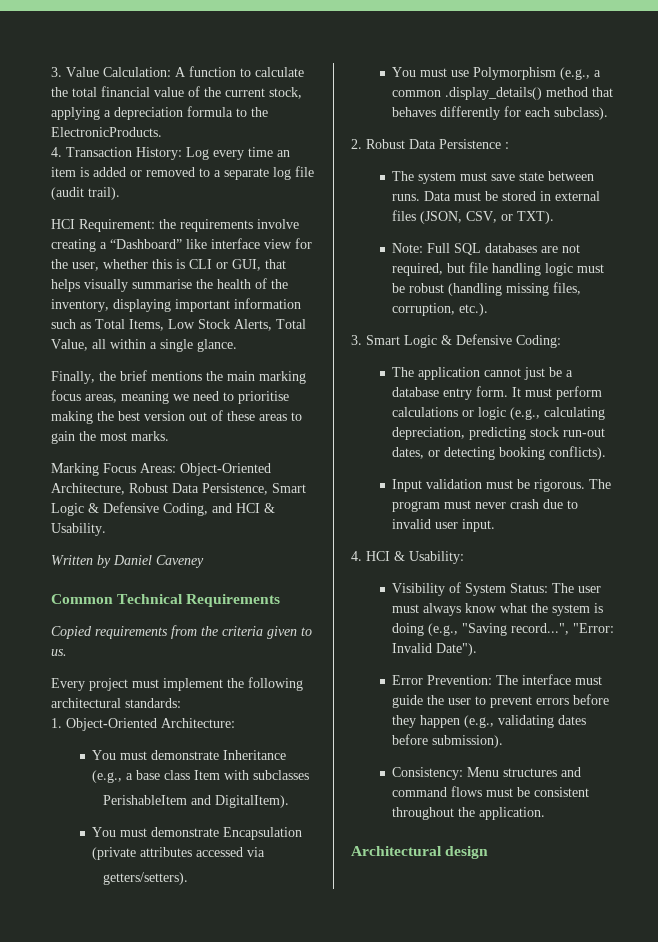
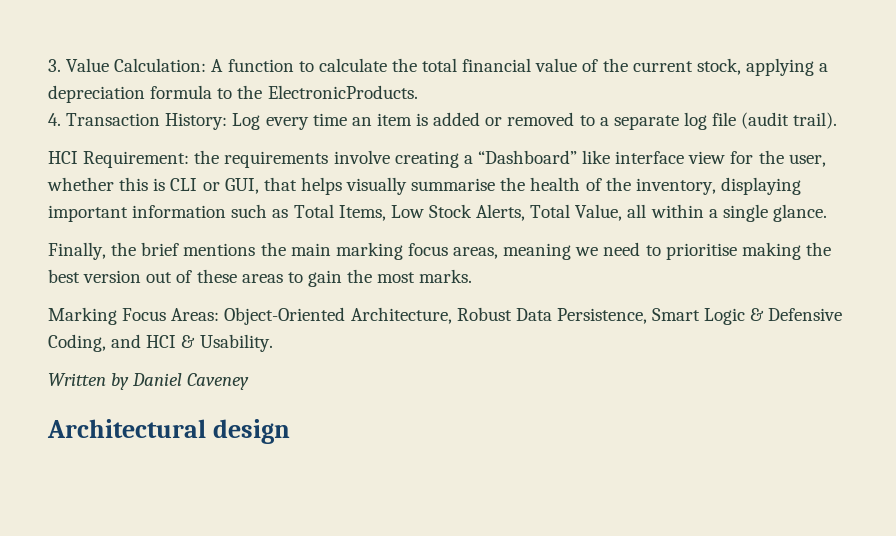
[51,594,281,607] [51,625,312,639] [51,649,67,656] [51,677,303,691] [51,698,181,708] [51,718,235,731] [92,750,287,760] [92,770,310,783] [102,795,289,808] [92,827,303,840] [92,847,266,860] [102,872,188,885] [392,67,602,80] [392,87,614,100] [392,106,609,120] [351,139,509,149] [392,171,595,184] [392,191,601,201] [392,210,555,224] [392,243,581,255] [392,262,605,276] [392,282,582,296] [392,303,489,316] [351,334,561,348] [392,367,574,380] [392,386,603,400] [392,407,606,420] [392,427,606,440] [392,446,607,460] [392,479,612,492] [392,499,579,512] [392,519,496,532] [351,551,464,564] [392,582,602,596] [392,603,604,616] [392,623,615,636] [392,643,478,656] [392,674,603,685] [392,694,610,708] [392,715,587,728] [392,734,504,748] [392,767,582,780] [392,786,590,797] [392,807,546,820] // Common Technical Requirements // Copied requirements from the criteria given to us. // Every project must implement the following architectural standards: // 1. Object-Oriented Architecture: // You must demonstrate Inheritance (e.g., a base class Item with subclasses // PerishableItem and DigitalItem). // You must demonstrate Encapsulation (private attributes accessed via // getters/setters). // You must use Polymorphism (e.g., a common .display_details() method that behaves differently for each subclass). // 2. Robust Data Persistence : // The system must save state between runs. Data must be stored in external files (JSON, CSV, or TXT). // Note: Full SQL databases are not required, but file handling logic must be robust (handling missing files, corruption, etc.). // 3. Smart Logic & Defensive Coding: // The application cannot just be a database entry form. It must perform calculations or logic (e.g., calculating depreciation, predicting stock run-out dates, or detecting booking conflicts). // Input validation must be rigorous. The program must never crash due to invalid user input. // 4. HCI & Usability: // Visibility of System Status: The user must always know what the system is doing (e.g., "Saving record...", "Error: Invalid Date"). // Error Prevention: The interface must guide the user to prevent errors before they happen (e.g., validating dates before submission). // Consistency: Menu structures and command flows must be consistent throughout the application. -> (250, 381) none

